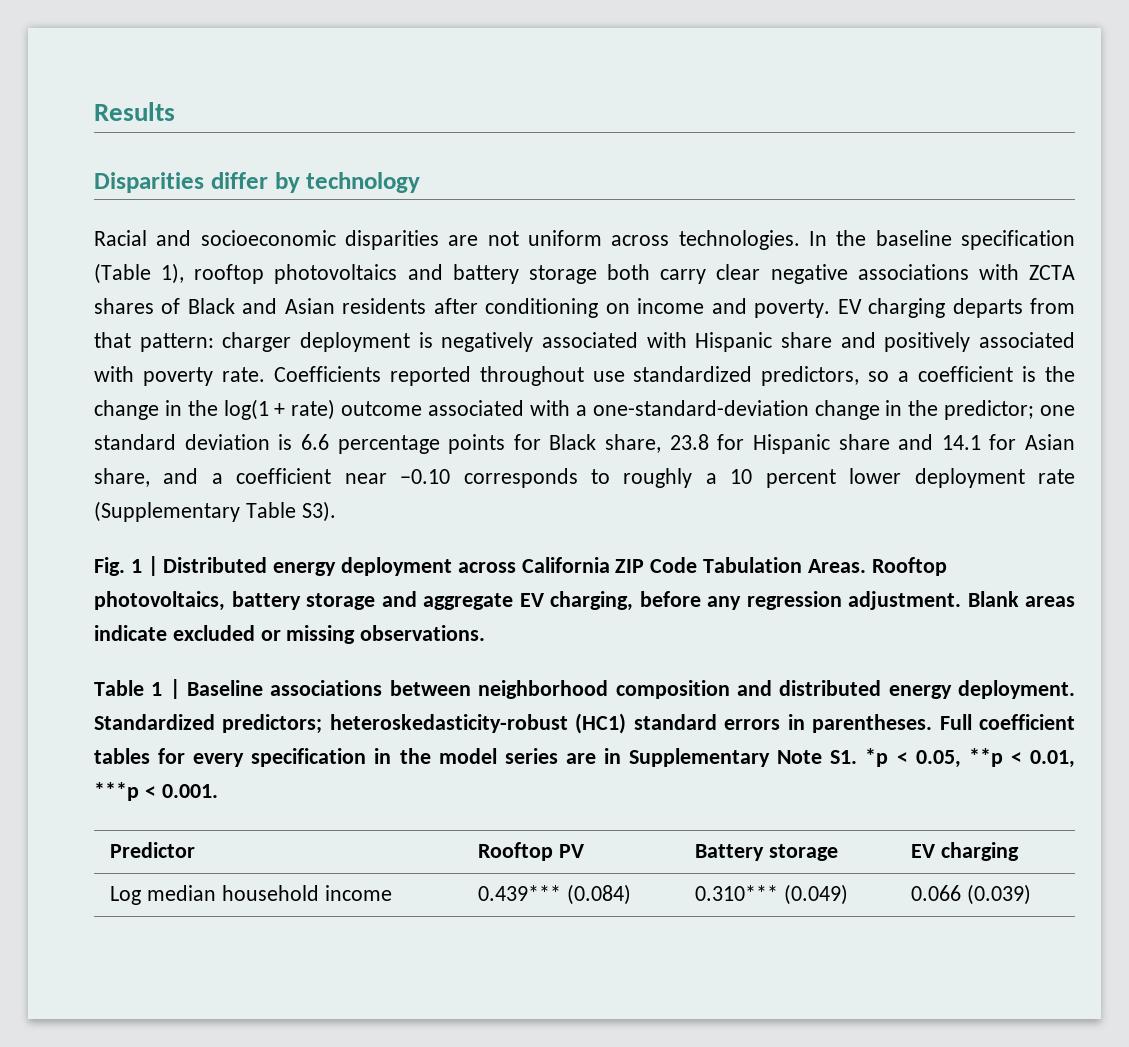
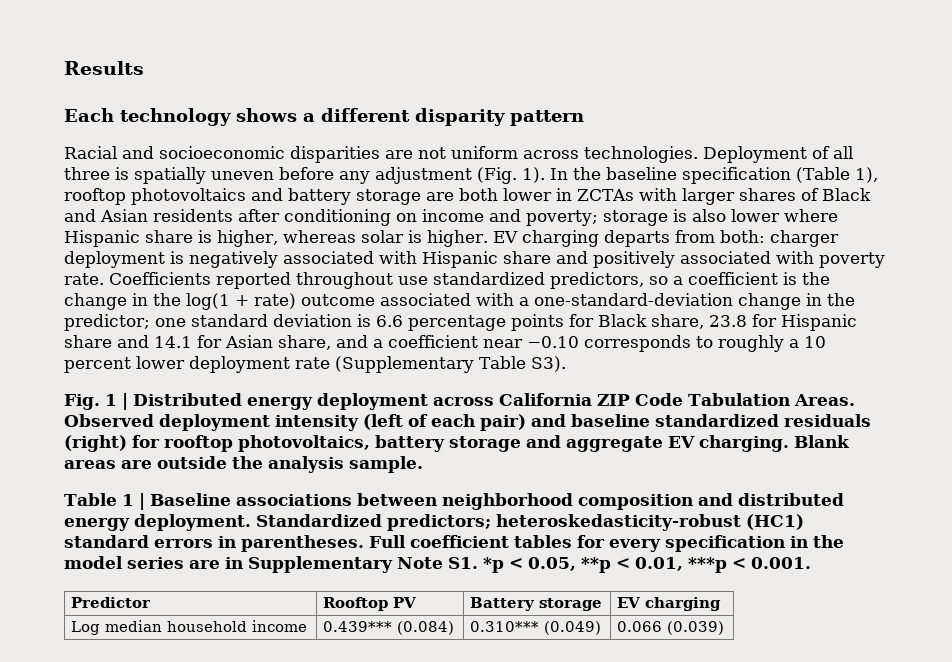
[94,172,421,193] Disparities differ by technology -> [64,108,584,126] Each technology shows a different disparity pattern
(800, 240) none -> [703,146,853,163] [64,167,545,184] Deployment of all three is spatially uneven before any adjustment (Fig. 1).
[607,264,1075,284] both carry clear negative associations with ZCTA -> [426,188,735,205] are both lower in ZCTAs with larger
[754,299,831,318] poverty. -> [526,209,838,226] [64,230,488,247] poverty; storage is also lower where Hispanic share is higher, whereas solar is higher.
[94,332,214,352] that pattern: -> [719,230,765,243] both:
[871,557,947,576] Rooftop -> [64,414,871,431] [64,435,233,452] Observed deployment intensity (left of each pair) and baseline standardized residuals (right) for rooftop
[550,591,1075,611] [94,625,486,644] charging, before any regression adjustment. Blank areas indicate excluded or missing observations. -> [699,435,850,452] [64,456,423,473] charging. Blank areas are outside the analysis sample.

